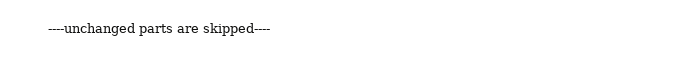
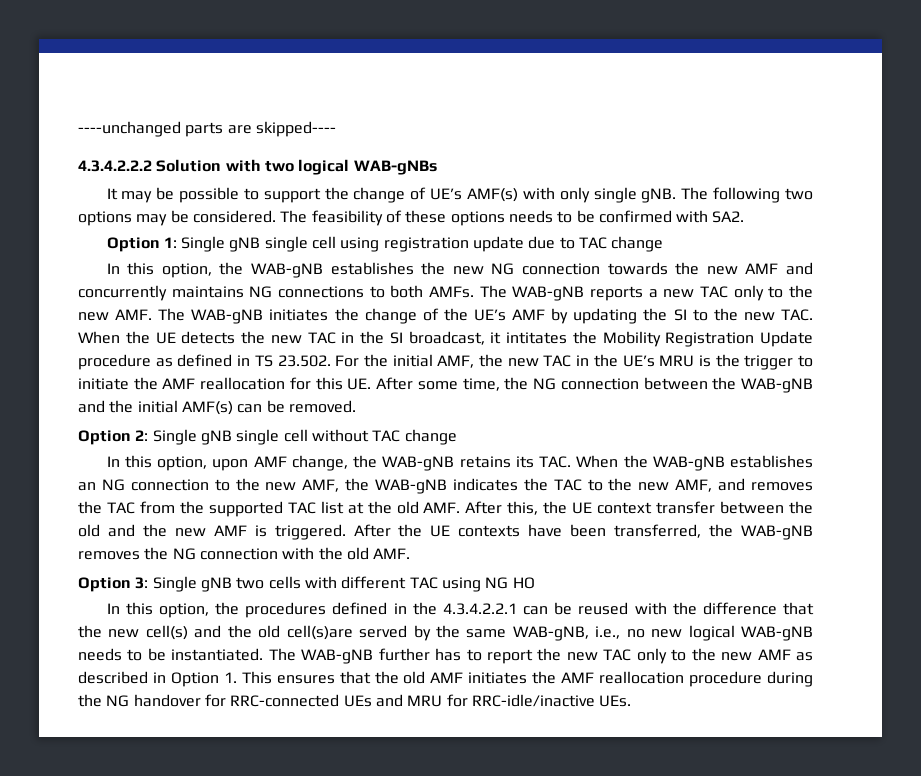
(270, 29) none -> [78,159,437,175] [106,187,814,203] [78,210,745,226] [106,236,664,252] [106,262,813,278] [78,285,813,301] [78,308,813,324] [78,331,813,347] [78,354,814,370] [78,377,814,393] [78,400,356,415] [78,429,457,445] [106,455,813,471] [78,478,813,494] [78,501,814,517] [78,524,814,540] [78,547,411,560] [78,576,535,592] [106,602,814,618] [78,625,813,641] [78,648,814,664] [78,671,814,687] [78,694,632,707] // 4.3.4.2.2.2 Solution with two logical WAB-gNBs // It may be possible to support the change of UE’s AMF(s) with only single gNB. The following two options may be considered. The feasibility of these options needs to be confirmed with SA2. // Option 1: Single gNB single cell using registration update due to TAC change // In this option, the WAB-gNB establishes the new NG connection towards the new AMF and concurrently maintains NG connections to both AMFs. The WAB-gNB reports a new TAC only to the new AMF. The WAB-gNB initiates the change of the UE’s AMF by updating the SI to the new TAC. When the UE detects the new TAC in the SI broadcast, it intitates the Mobility Registration Update procedure as defined in TS 23.502. For the initial AMF, the new TAC in the UE’s MRU is the trigger to initiate the AMF reallocation for this UE. After some time, the NG connection between the WAB-gNB and the initial AMF(s) can be removed. // Option 2: Single gNB single cell without TAC change // In this option, upon AMF change, the WAB-gNB retains its TAC. When the WAB-gNB establishes an NG connection to the new AMF, the WAB-gNB indicates the TAC to the new AMF, and removes the TAC from the supported TAC list at the old AMF. After this, the UE context transfer between the old and the new AMF is triggered. After the UE contexts have been transferred, the WAB-gNB removes the NG connection with the old AMF. // Option 3: Single gNB two cells with different TAC using NG HO // In this option, the procedures defined in the 4.3.4.2.2.1 can be reused with the difference that the new cell(s) and the old cell(s)are served by the same WAB-gNB, i.e., no new logical WAB-gNB needs to be instantiated. The WAB-gNB further has to report the new TAC only to the new AMF as described in Option 1. This ensures that the old AMF initiates the AMF reallocation procedure during the NG handover for RRC-connected UEs and MRU for RRC-idle/inactive UEs.

